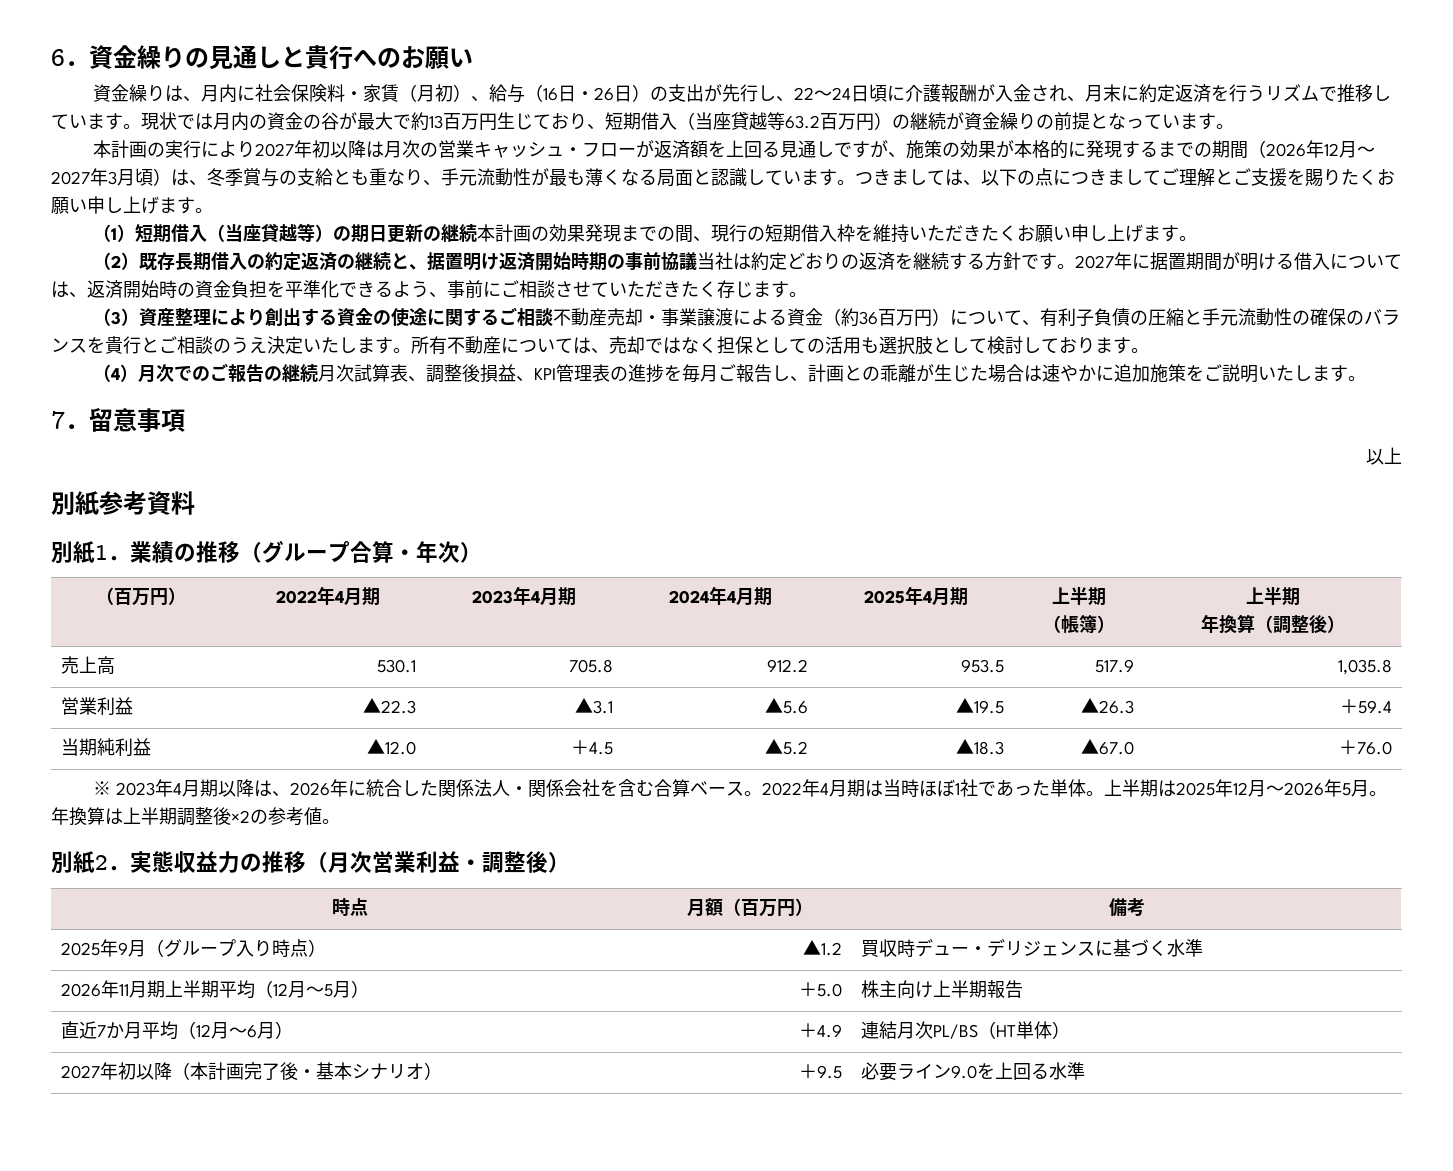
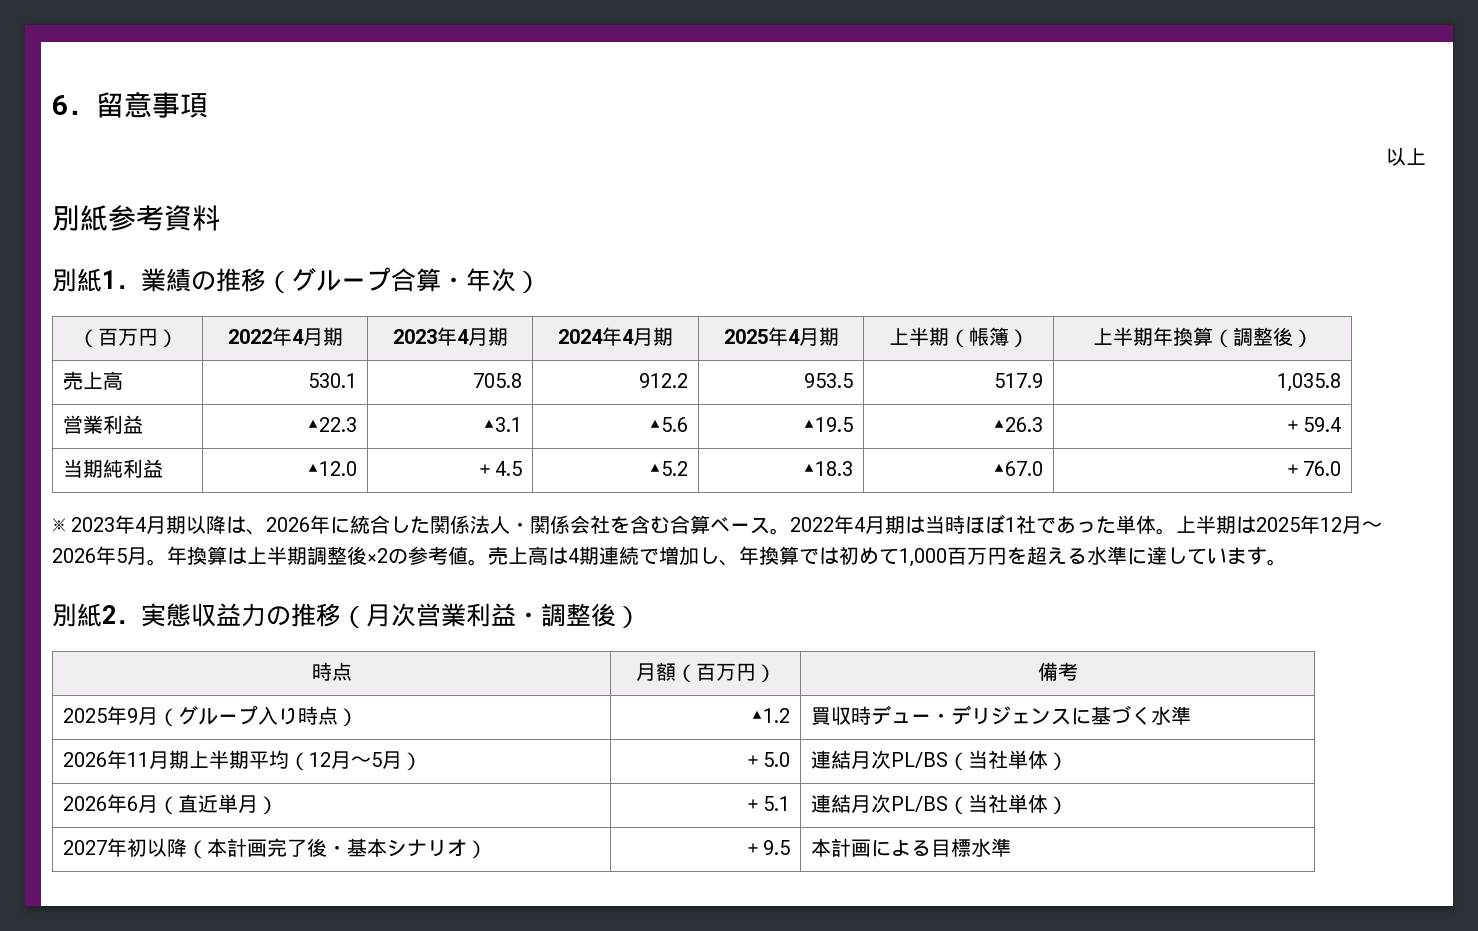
[89,45,473,69] [92,84,1391,103] [51,112,1234,131] [92,140,1375,159] [51,168,1395,187] [51,196,213,214] [92,223,1197,243] [92,251,1402,271] [51,280,807,298] [92,307,1400,327] [51,336,1149,355] [92,363,1366,383] [51,411,89,429] 資金繰りの見通しと貴行へのお願い // 資金繰りは、月内に社会保険料・家賃（月初）、給与（16日・26日）の支出が先行し、22〜24日頃に介護報酬が入金され、月末に約定返済を行うリズムで推移しています。現状では月内の資金の谷が最大で約13百万円生じており、短期借入（当座貸越等63.2百万円）の継続が資金繰りの前提となっています。 // 本計画の実行により2027年初以降は月次の営業キャッシュ・フローが返済額を上回る見通しですが、施策の効果が本格的に発現するまでの期間（2026年12月〜2027年3月頃）は、冬季賞与の支給とも重なり、手元流動性が最も薄くなる局面と認識しています。つきましては、以下の点につきましてご理解とご支援を賜りたくお願い申し上げます。 // （1）短期借入（当座貸越等）の期日更新の継続本計画の効果発現までの間、現行の短期借入枠を維持いただきたくお願い申し上げます。 // （2）既存長期借入の約定返済の継続と、据置明け返済開始時期の事前協議当社は約定どおりの返済を継続する方針です。2027年に据置期間が明ける借入については、返済開始時の資金負担を平準化できるよう、事前にご相談させていただきたく存じます。 // （3）資産整理により創出する資金の使途に関するご相談不動産売却・事業譲渡による資金（約36百万円）について、有利子負債の圧縮と手元流動性の確保のバランスを貴行とご相談のうえ決定いたします。所有不動産については、売却ではなく担保としての活用も選択肢として検討しております。 // （4）月次でのご報告の継続月次試算表、調整後損益、KPI管理表の進捗を毎月ご報告し、計画との乖離が生じた場合は速やかに追加施策をご説明いたします。 // 7． -> (96, 112) none
(1106, 596) // -> (949, 336) none
(1300, 596) // -> (1153, 336) none
(340, 821) none -> [488,546,1287,567] 売上高は4期連続で増加し、年換算では初めて1,000百万円を超える水準に達しています。
[860,980,1023,998] [60,1021,293,1040] [799,1023,843,1038] [860,1021,1016,1039] 株主向け上半期報告 // 直近7か月平均（12月〜6月） | ＋4.9 | 連結月次PL/BS（HT -> [810,750,1068,771] [62,794,278,815] [743,796,791,811] [810,794,1008,815] 連結月次PL/BS（当社単体） // 2026年6月（直近単月） | ＋5.1 | 連結月次PL/BS（当社
[860,1062,1049,1081] 必要ライン9.0を上回る -> [810,838,971,857] 本計画による目標

